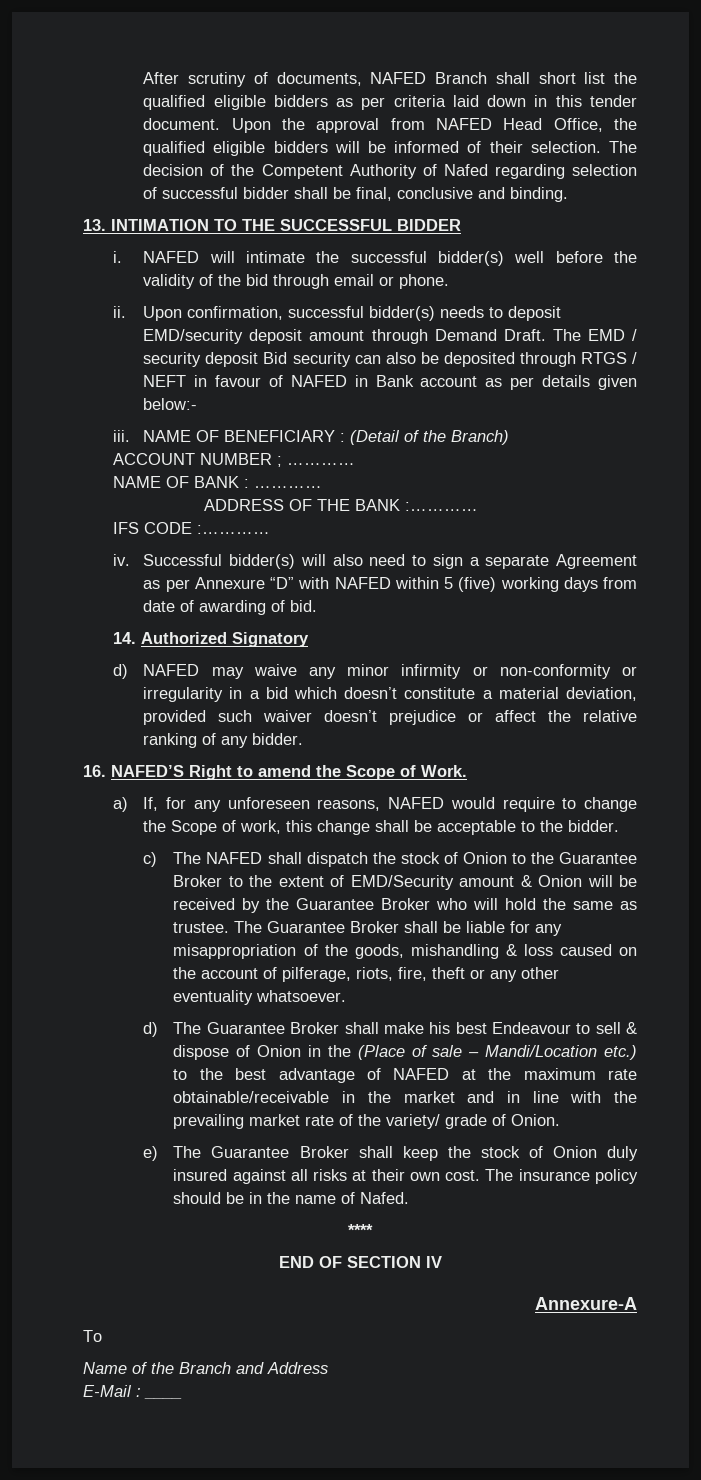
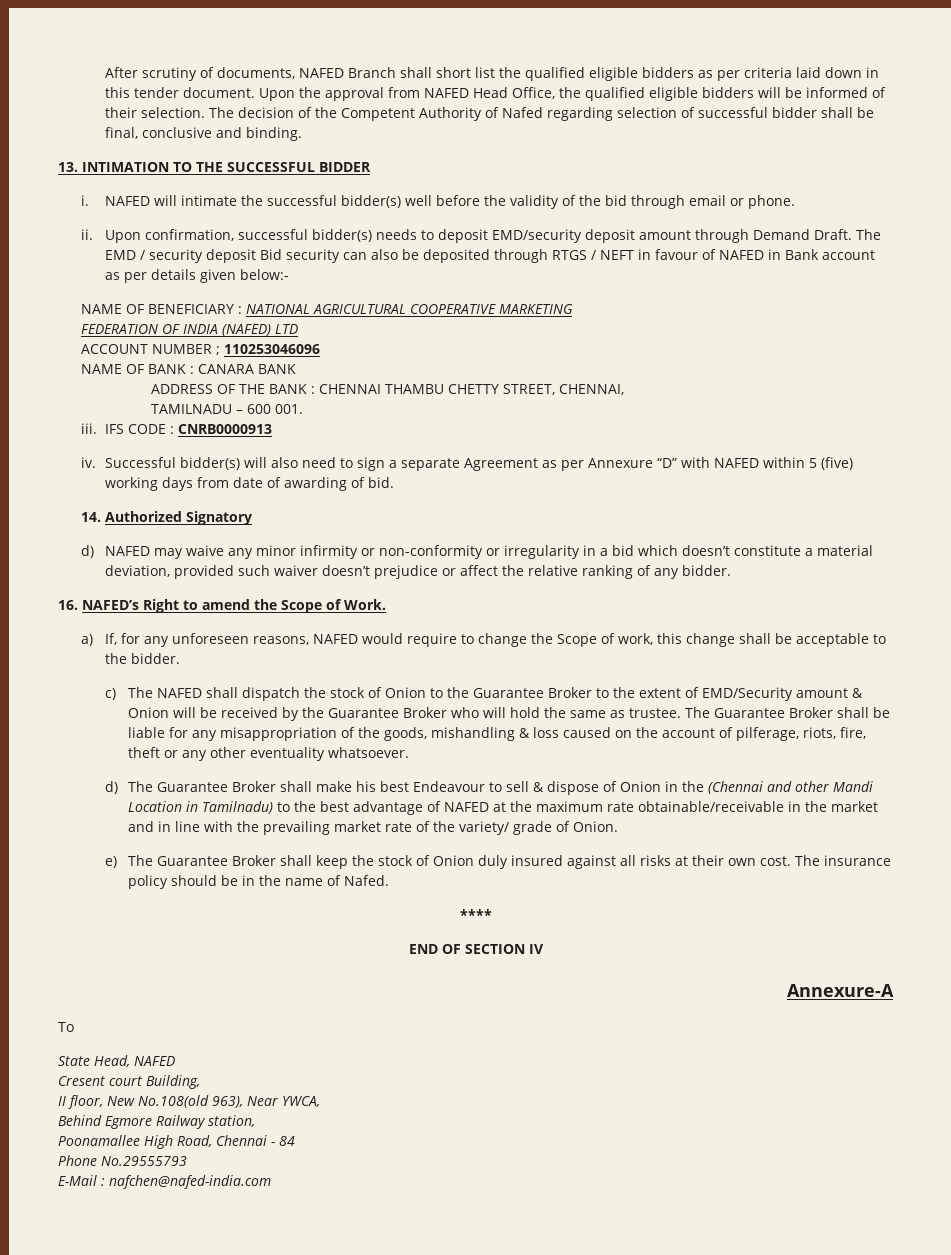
[113,430,131,442] iii. -> (289, 274) none
[350,430,510,445] (Detail of the Branch) -> [246,304,574,314] [81,324,299,336] NATIONAL AGRICULTURAL COOPERATIVE MARKETING // FEDERATION OF INDIA (NAFED) LTD
[287,463,356,465] ………… -> [224,344,321,354] 110253046096
[254,486,323,488] ………… -> [198,364,297,374] CANARA BANK
[404,502,478,511] [113,522,271,534] :………… // IFS CODE :………… -> [311,384,625,395] [151,404,304,414] [81,423,272,434] : CHENNAI THAMBU CHETTY STREET, CHENNAI, // TAMILNADU – 600 001. // iii. IFS CODE : CNRB0000913
[111,765,184,777] NAFED’S -> [82,600,139,610] NAFED’s
[357,1045,637,1060] (Place of sale – Mandi/Location etc.) -> [708,781,874,794] [128,801,274,814] (Chennai and other Mandi Location in Tamilnadu)
[83,1362,328,1374] Name of the Branch and Address -> [58,1055,175,1067] [58,1075,200,1089] [58,1095,320,1109] [58,1115,255,1129] [58,1135,295,1149] [58,1155,187,1166] State Head, NAFED // Cresent court Building, // II floor, New No.108(old 963), Near YWCA, // Behind Egmore Railway station, // Poonamallee High Road, Chennai - 84 // Phone No.29555793
[144,1397,182,1399] ____ -> [109,1175,271,1189] nafchen@nafed-india.com

